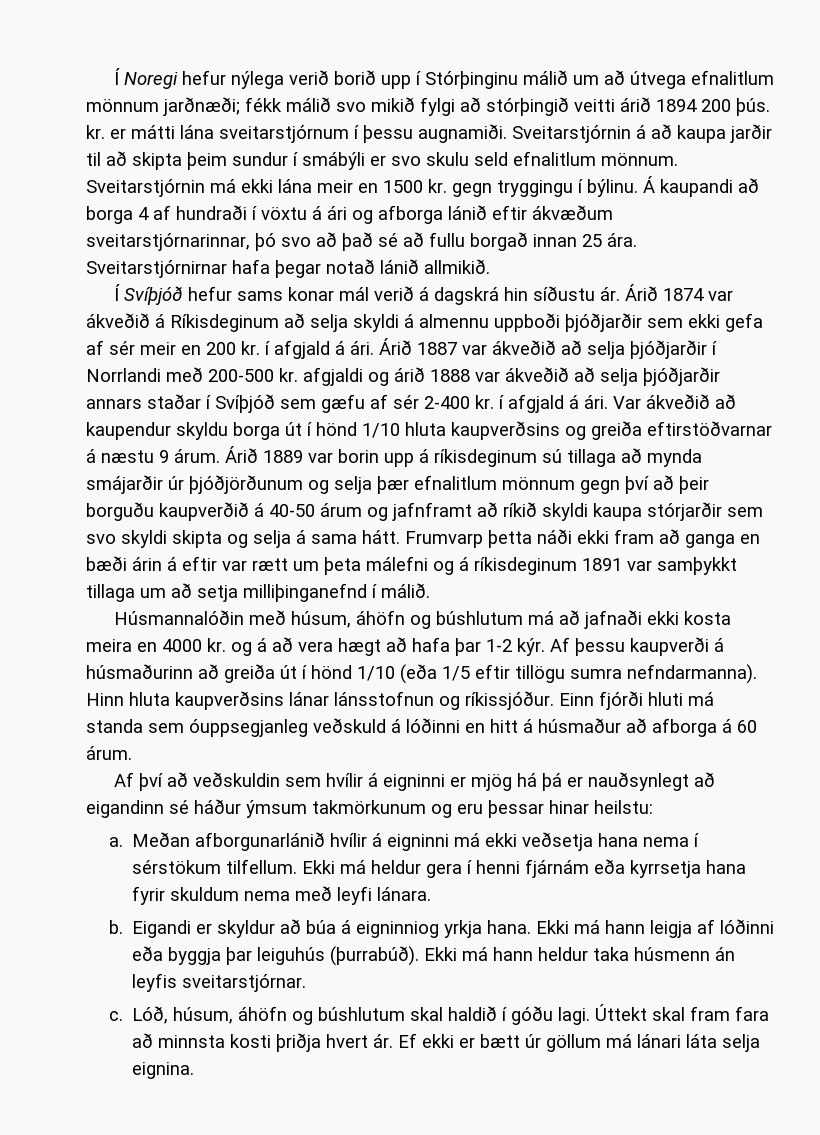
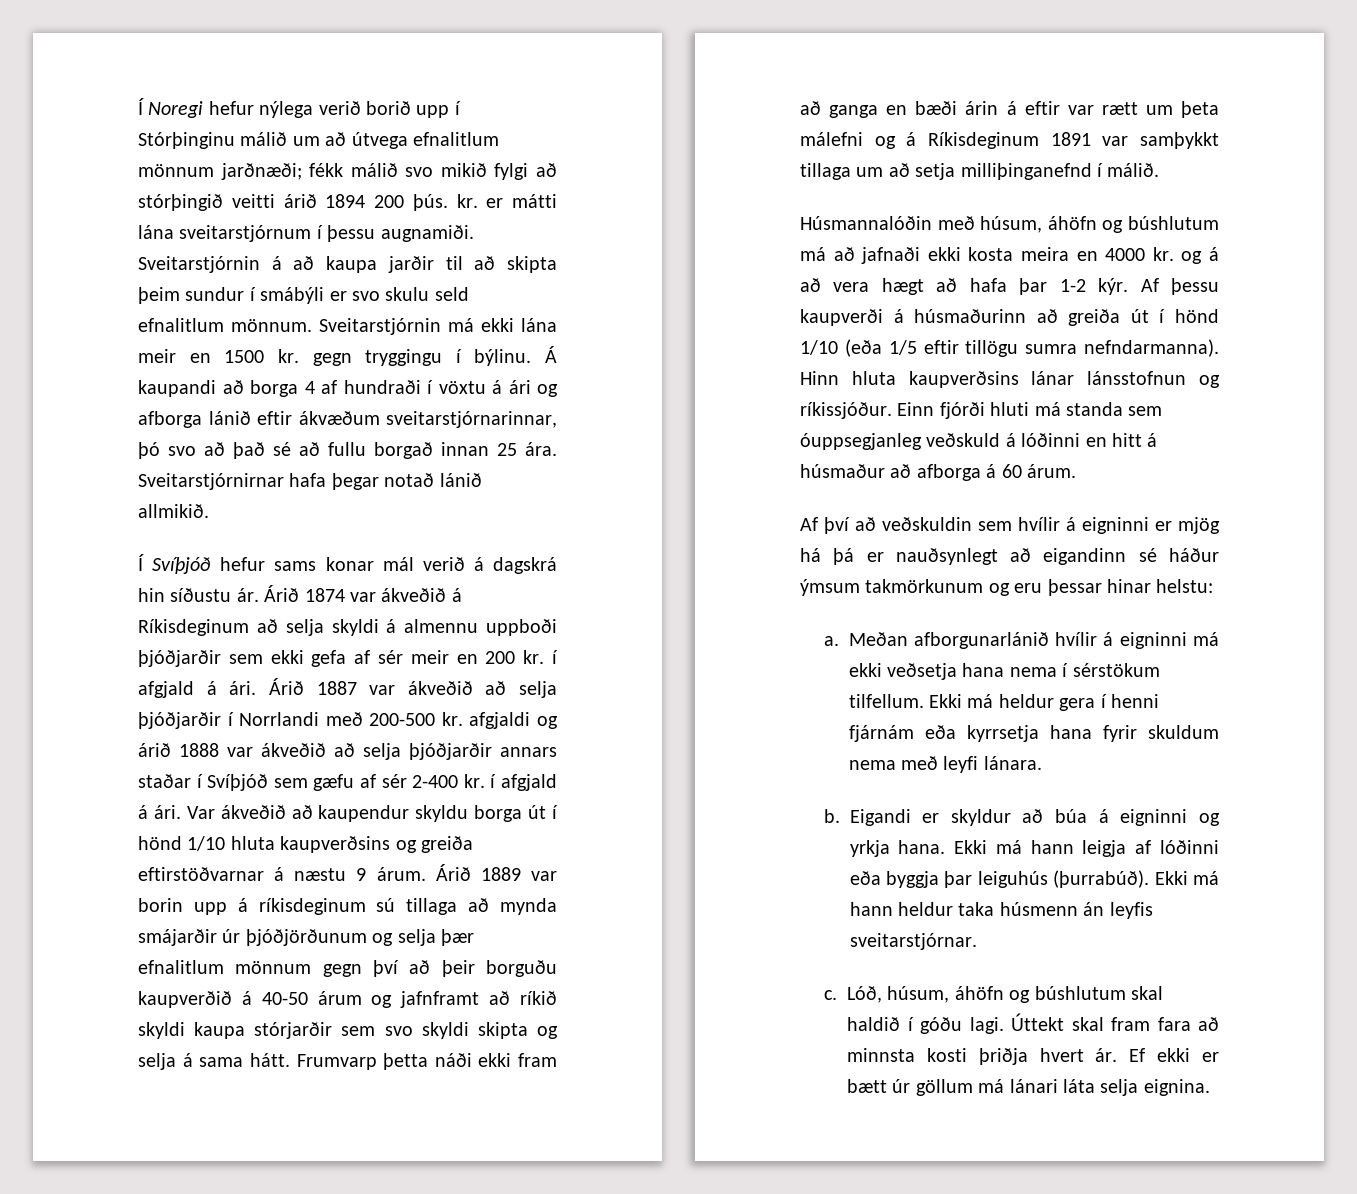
[474,557,577,575] ríkisdeginum -> [928,132,1039,149] Ríkisdeginum
[594,800,653,814] heilstu: -> [1156,579,1214,593] helstu:
[356,921,440,938] eigninniog -> [1120,809,1220,826] eigninni og

